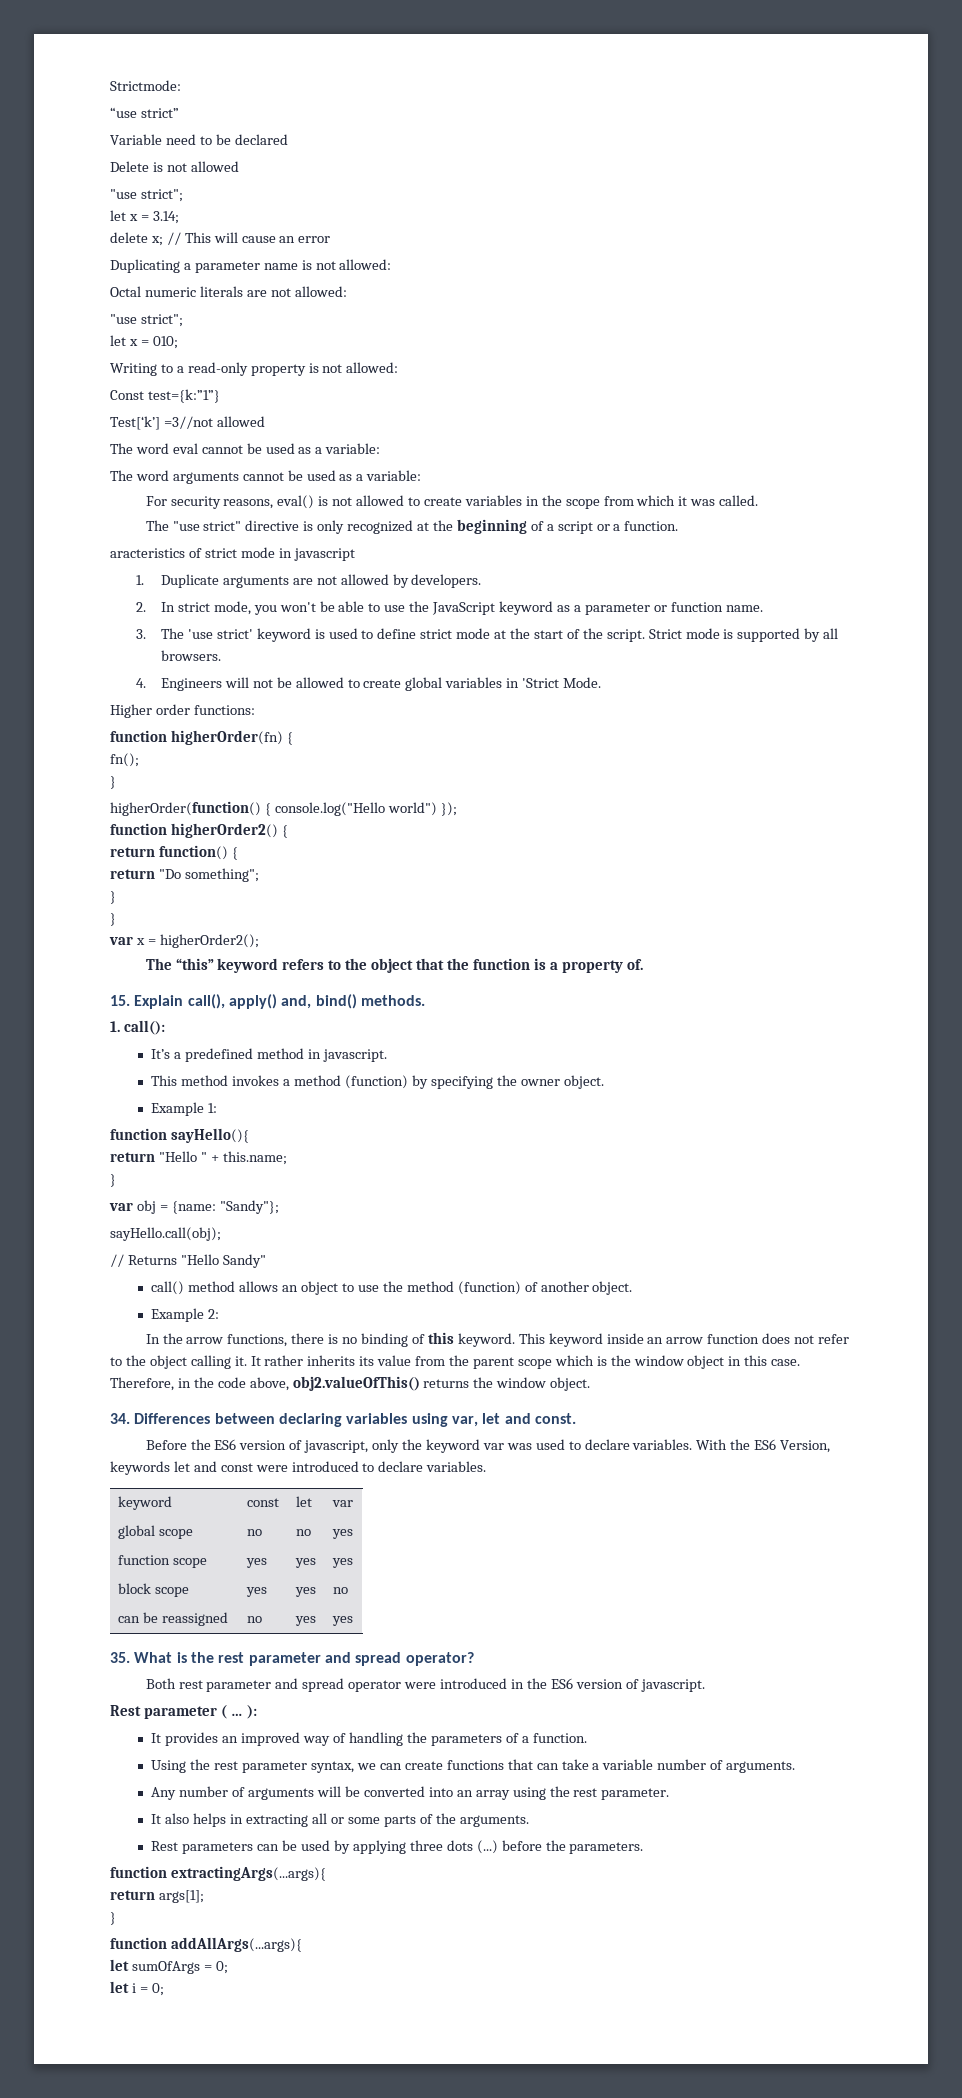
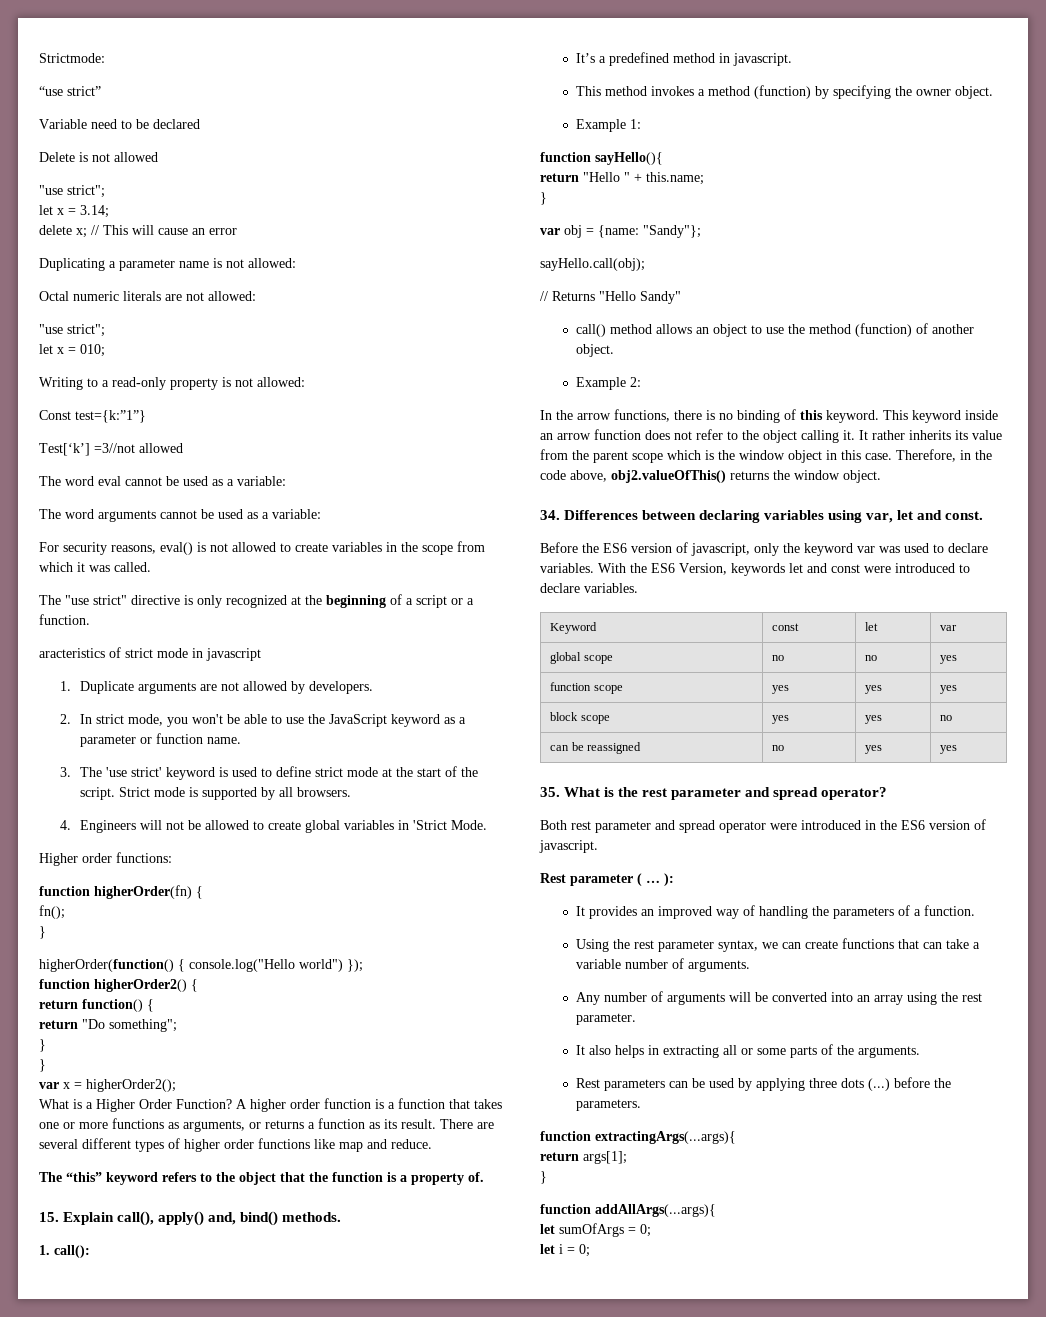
(259, 941) none -> [39,1098,502,1112] [39,1118,494,1132] [39,1138,432,1152] // What is a Higher Order Function? A higher order function is a function that takes one or more functions as arguments, or returns a function as its result. There are several different types of higher order functions like map and reduce.
[118,1496,173,1510] keyword -> [550,622,598,634] Keyword

